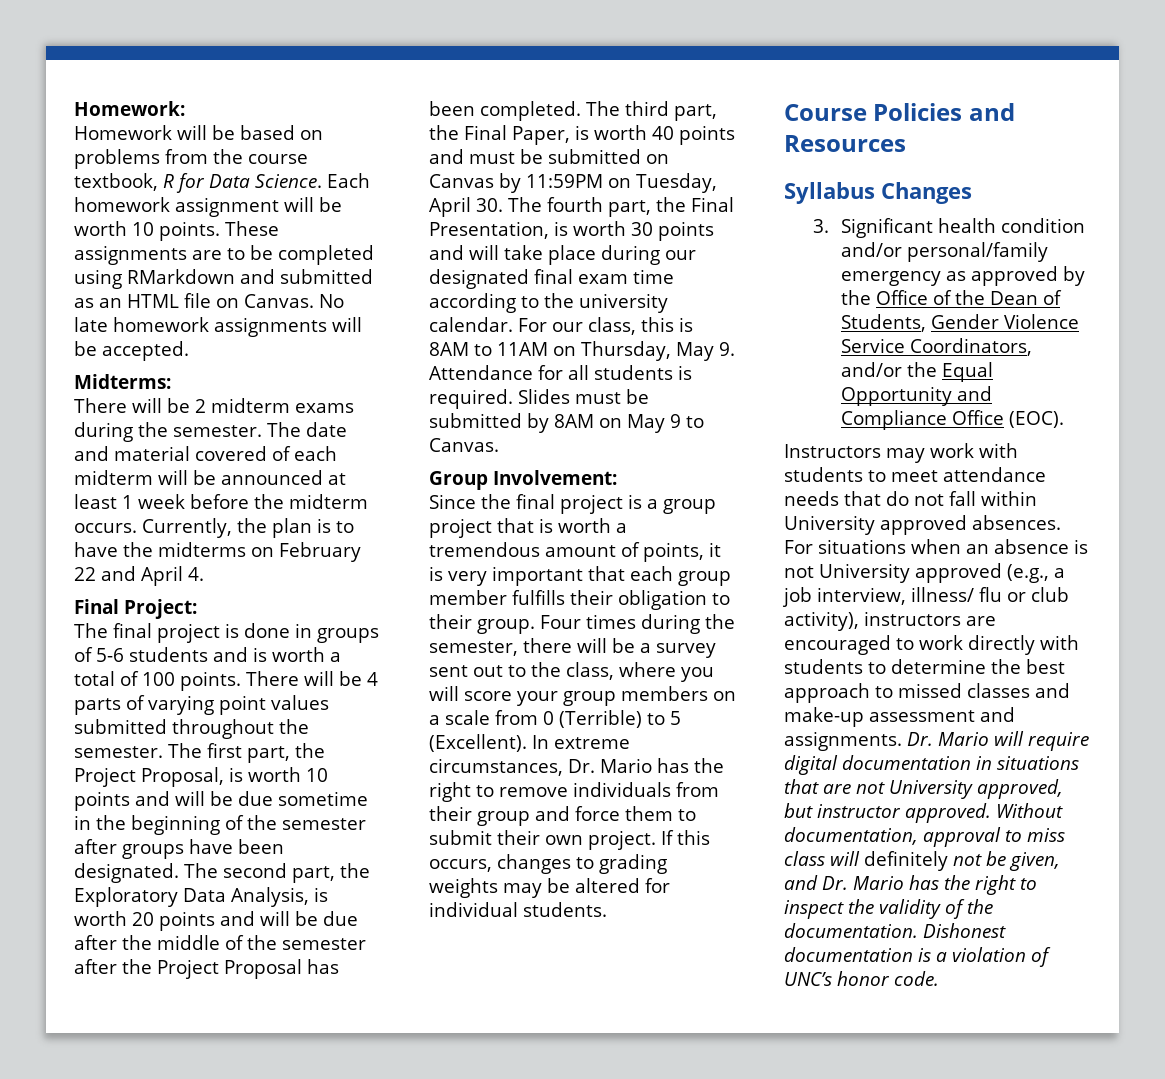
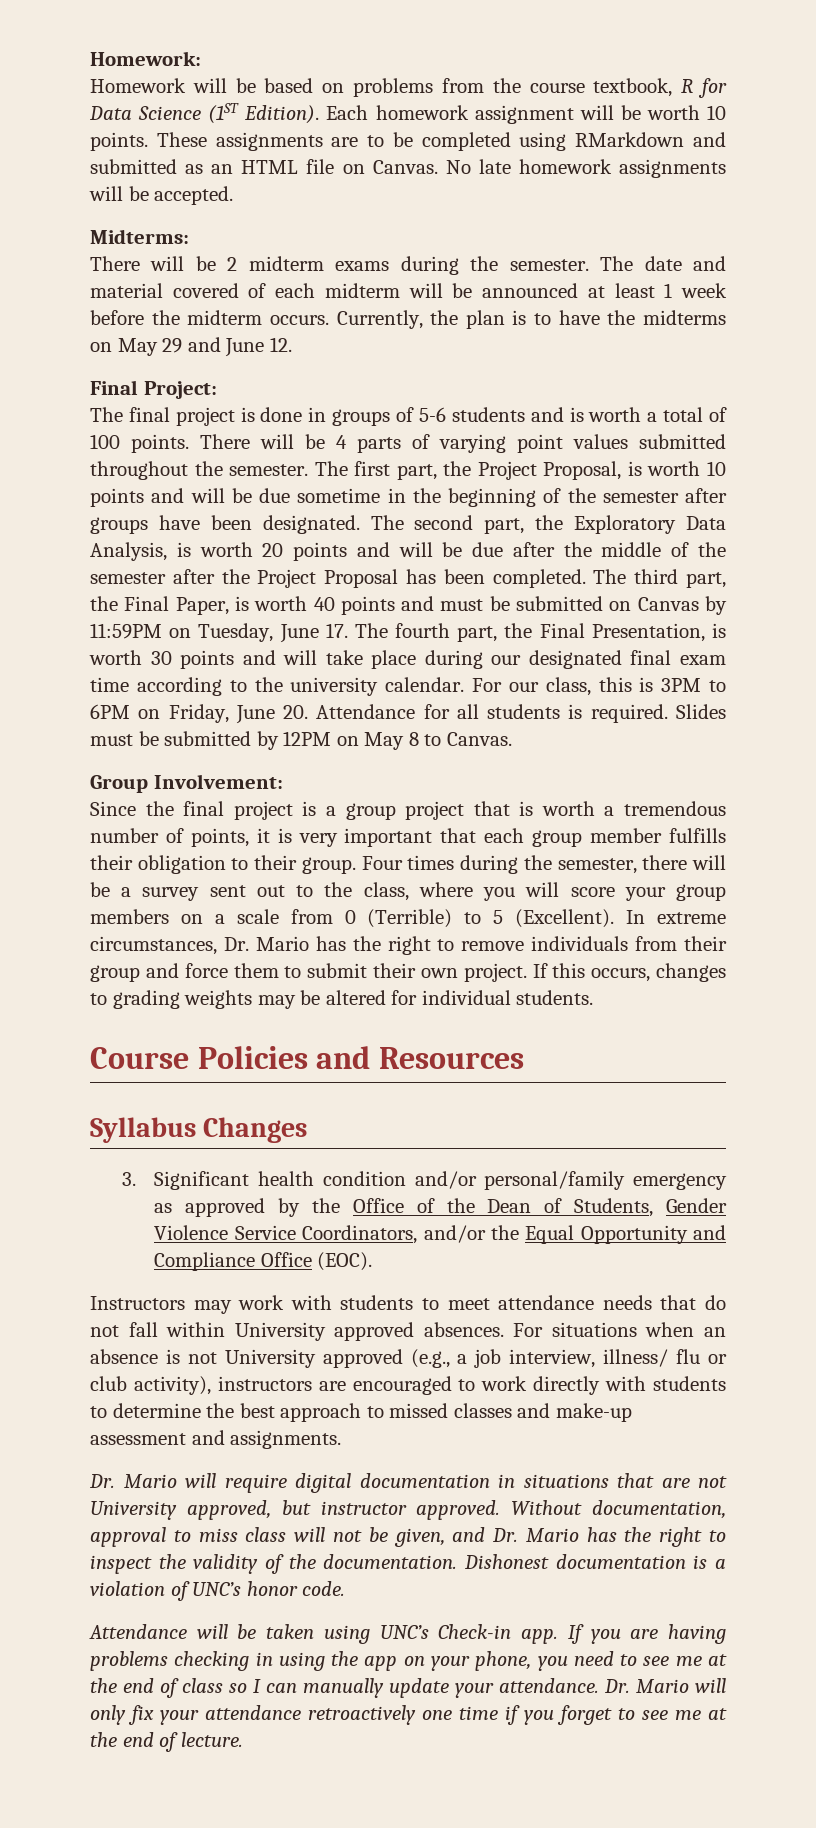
[255,174,322,188] Science. -> [138,103,320,124] Science (1ST Edition).
[279,542,361,562] [74,566,204,586] February 22 and April 4. -> [117,337,292,357] May 29 and June 12.
[429,197,503,217] April 30. -> [279,623,348,643] June 17.
[429,341,735,361] 8AM to 11AM on Thursday, May 9. -> [661,678,727,692] [90,704,309,724] 3PM to 6PM on Friday, June 20.
[554,414,681,433] 8AM on May 9 -> [283,731,419,750] 12PM on May 8
[545,545,616,557] amount -> [90,828,159,843] number
(902, 741) none -> (342, 1439) //
[864,851,948,871] definitely -> (326, 1534) none
(939, 978) none -> [89,1624,727,1644] [90,1651,728,1671] [90,1678,726,1698] [90,1705,727,1725] [90,1732,243,1752] // Attendance will be taken using UNC’s Check-in app. If you are having problems checking in using the app on your phone, you need to see me at the end of class so I can manually update your attendance. Dr. Mario will only fix your attendance retroactively one time if you forget to see me at the end of lecture.

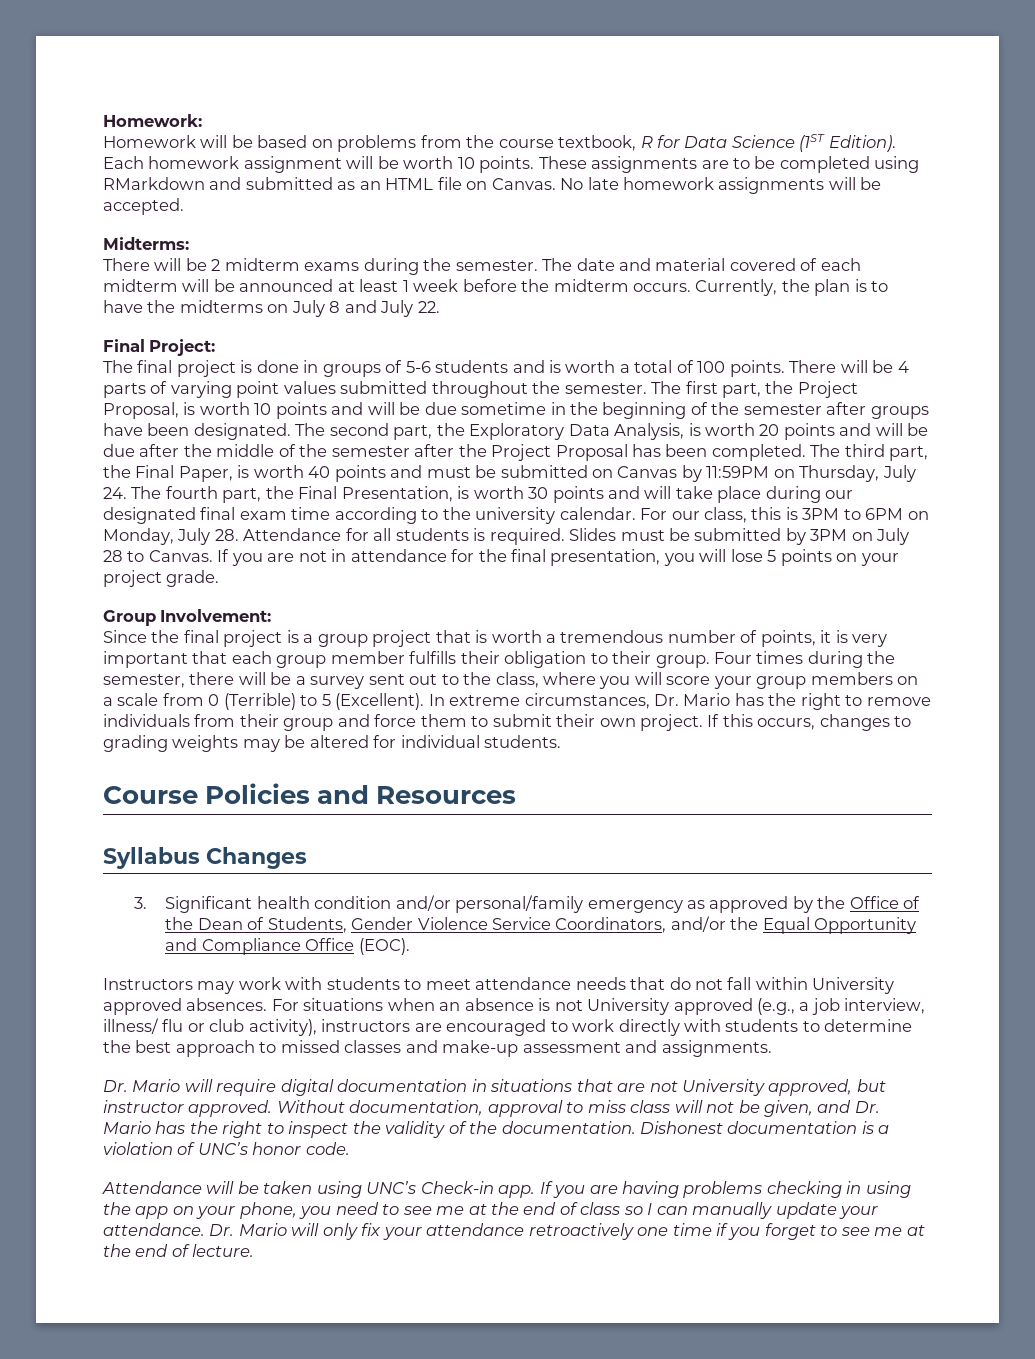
[117,337,292,357] May 29 and June 12. -> [291,300,440,317] July 8 and July 22.
[198,623,348,643] Tuesday, June 17. -> [799,465,916,482] [103,487,127,499] Thursday, July 24.
[168,704,309,724] Friday, June 20. -> [103,528,239,545] Monday, July 28.
[283,731,512,750] 12PM on May 8 to Canvas. -> [810,528,910,545] [103,549,899,566] [103,570,220,587] 3PM on July 28 to Canvas. If you are not in attendance for the final presentation, you will lose 5 points on your project grade.

